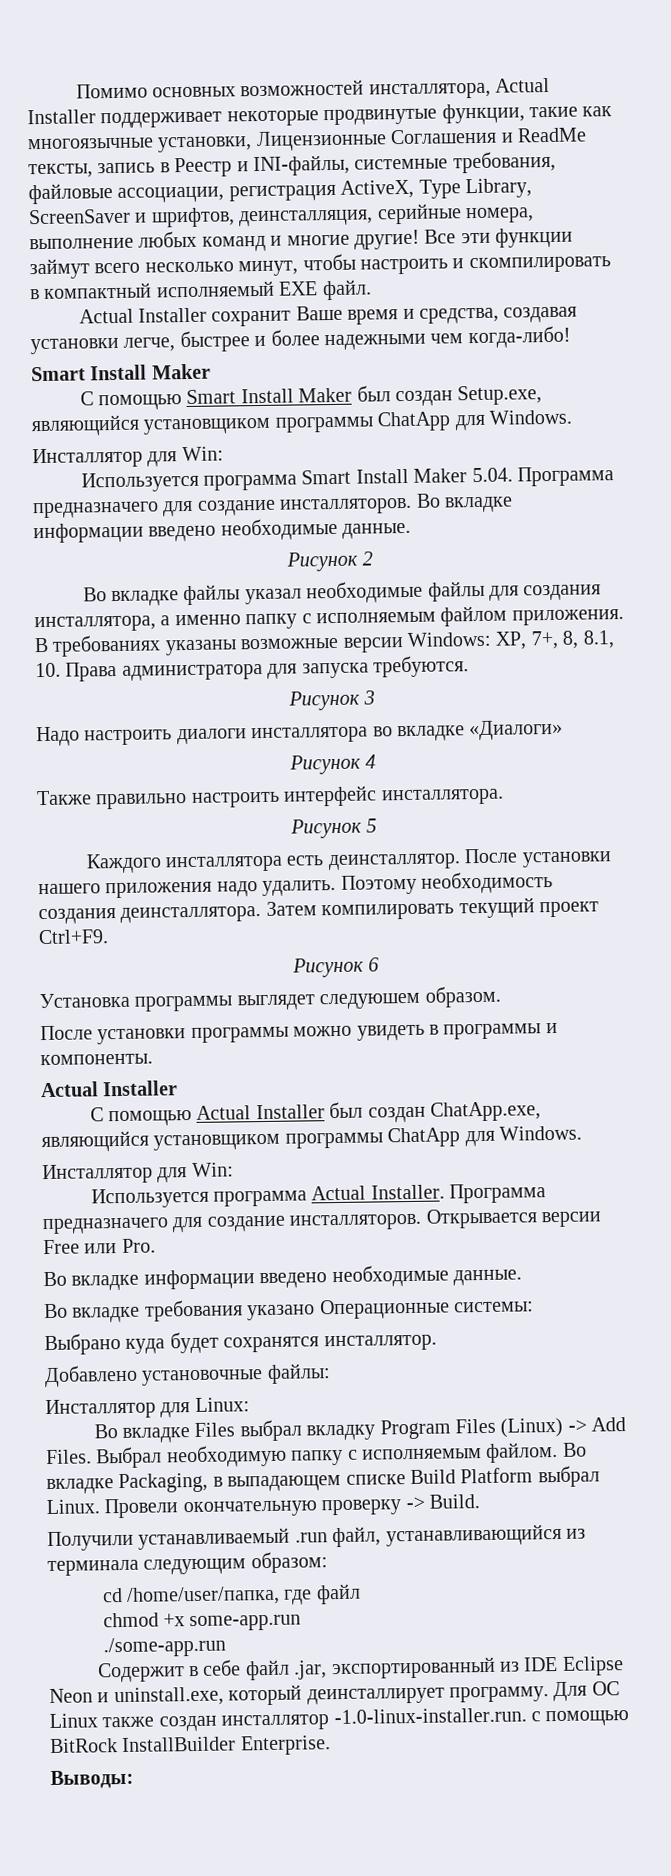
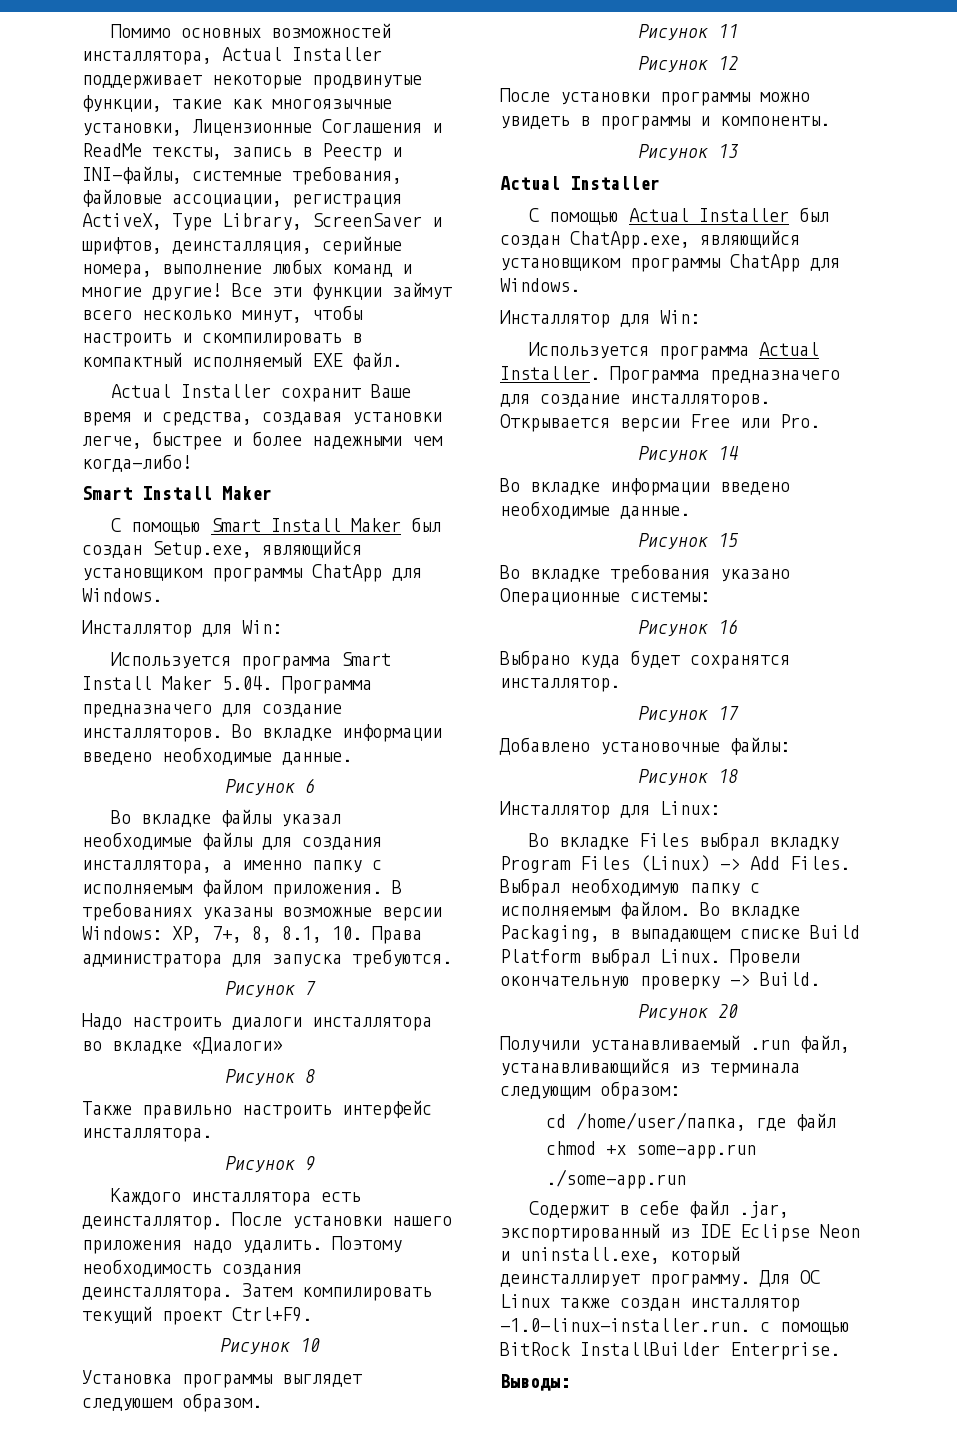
[361,551,373,566] 2 -> [304,778,315,793] 6
[362,690,375,705] 3 -> [304,981,316,995] 7
[364,754,376,769] 4 -> [304,1069,315,1083] 8
[365,818,377,833] 5 -> [304,1156,315,1171] 9
[367,957,379,972] 6 -> [299,1338,320,1352] 10
(501, 996) none -> [637,24,738,41] [637,56,738,73] // Рисунок 11 // Рисунок 12
(153, 1059) none -> [637,144,739,161] // Рисунок 13
[43,1264,522,1291] // Во вкладке информации введено необходимые данные. -> [637,446,739,463] [500,478,790,496] [500,501,690,519] [637,533,739,550] // Рисунок 14 // Во вкладке информации введено необходимые данные. // Рисунок 15
(534, 1307) none -> [637,619,738,637] // Рисунок 16
(437, 1343) none -> [637,706,739,723] // Рисунок 17
(331, 1373) none -> [637,769,738,786] // Рисунок 18
(480, 1501) none -> [637,1004,738,1021] // Рисунок 20

